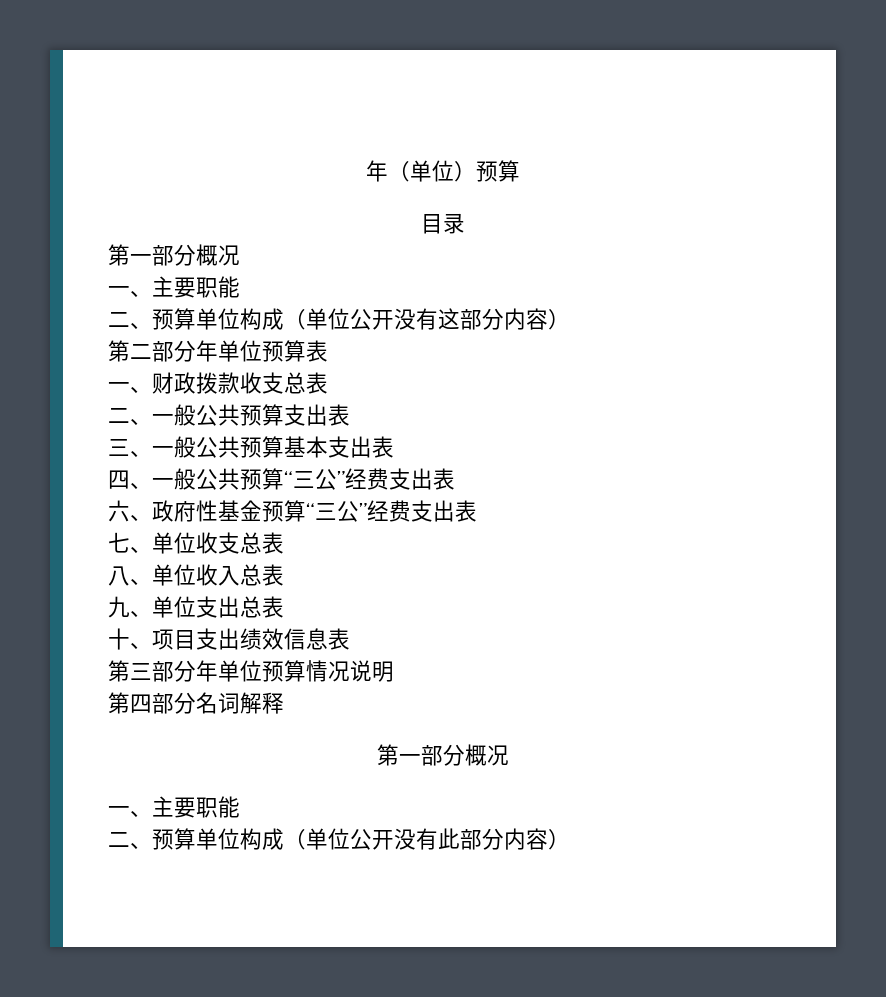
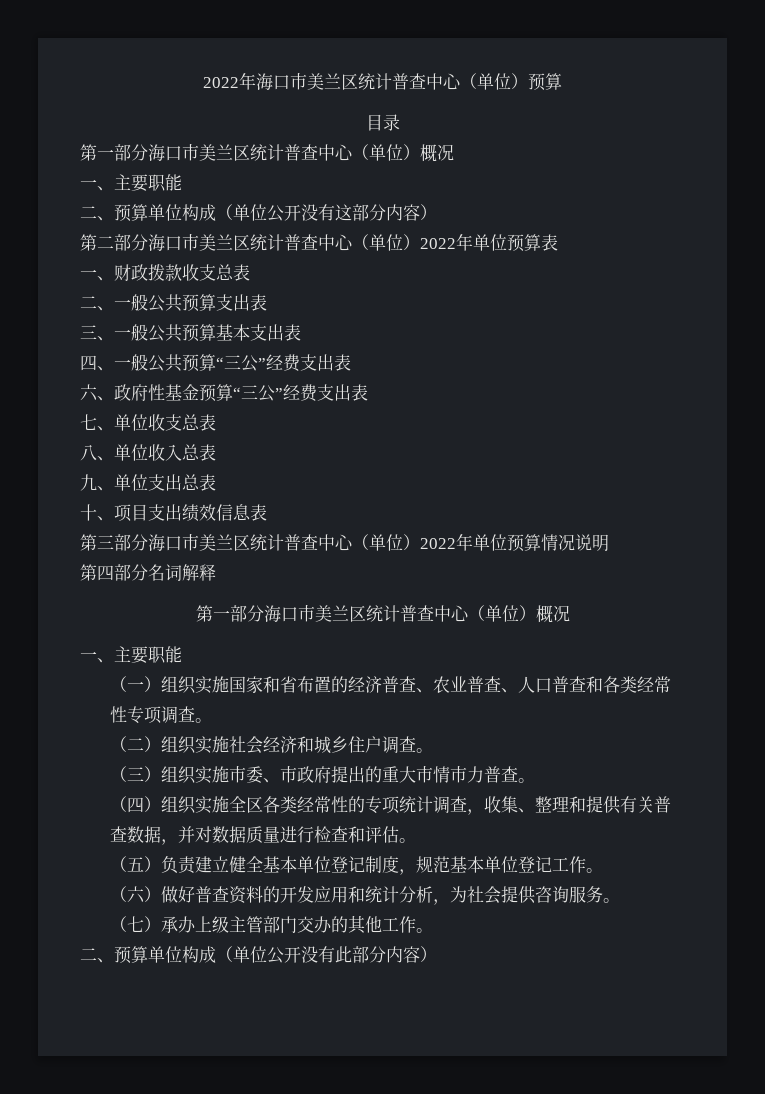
[366,160,388,182] 年 -> [203,72,461,91] 2022年海口市美兰区统计普查中心
(196, 255) none -> [148,144,420,162] 海口市美兰区统计普查中心（单位）
(196, 351) none -> [148,234,456,252] 海口市美兰区统计普查中心（单位）2022
(196, 671) none -> [148,534,456,552] 海口市美兰区统计普查中心（单位）2022
[465,744,509,766] [108,796,240,818] 概况 // 一、主要职能 -> [263,605,570,623] [80,646,182,664] [110,676,672,694] [110,706,213,724] [110,736,434,754] [110,766,536,784] [110,796,672,815] [110,826,417,845] [110,856,604,875] [110,886,621,905] [110,915,434,934] 海口市美兰区统计普查中心（单位）概况 // 一、主要职能 // （一）组织实施国家和省布置的经济普查、农业普查、人口普查和各类经常性专项调查。 // （二）组织实施社会经济和城乡住户调查。 // （三）组织实施市委、市政府提出的重大市情市力普查。 // （四）组织实施全区各类经常性的专项统计调查，收集、整理和提供有关普查数据，并对数据质量进行检查和评估。 // （五）负责建立健全基本单位登记制度，规范基本单位登记工作。 // （六）做好普查资料的开发应用和统计分析，为社会提供咨询服务。 // （七）承办上级主管部门交办的其他工作。

